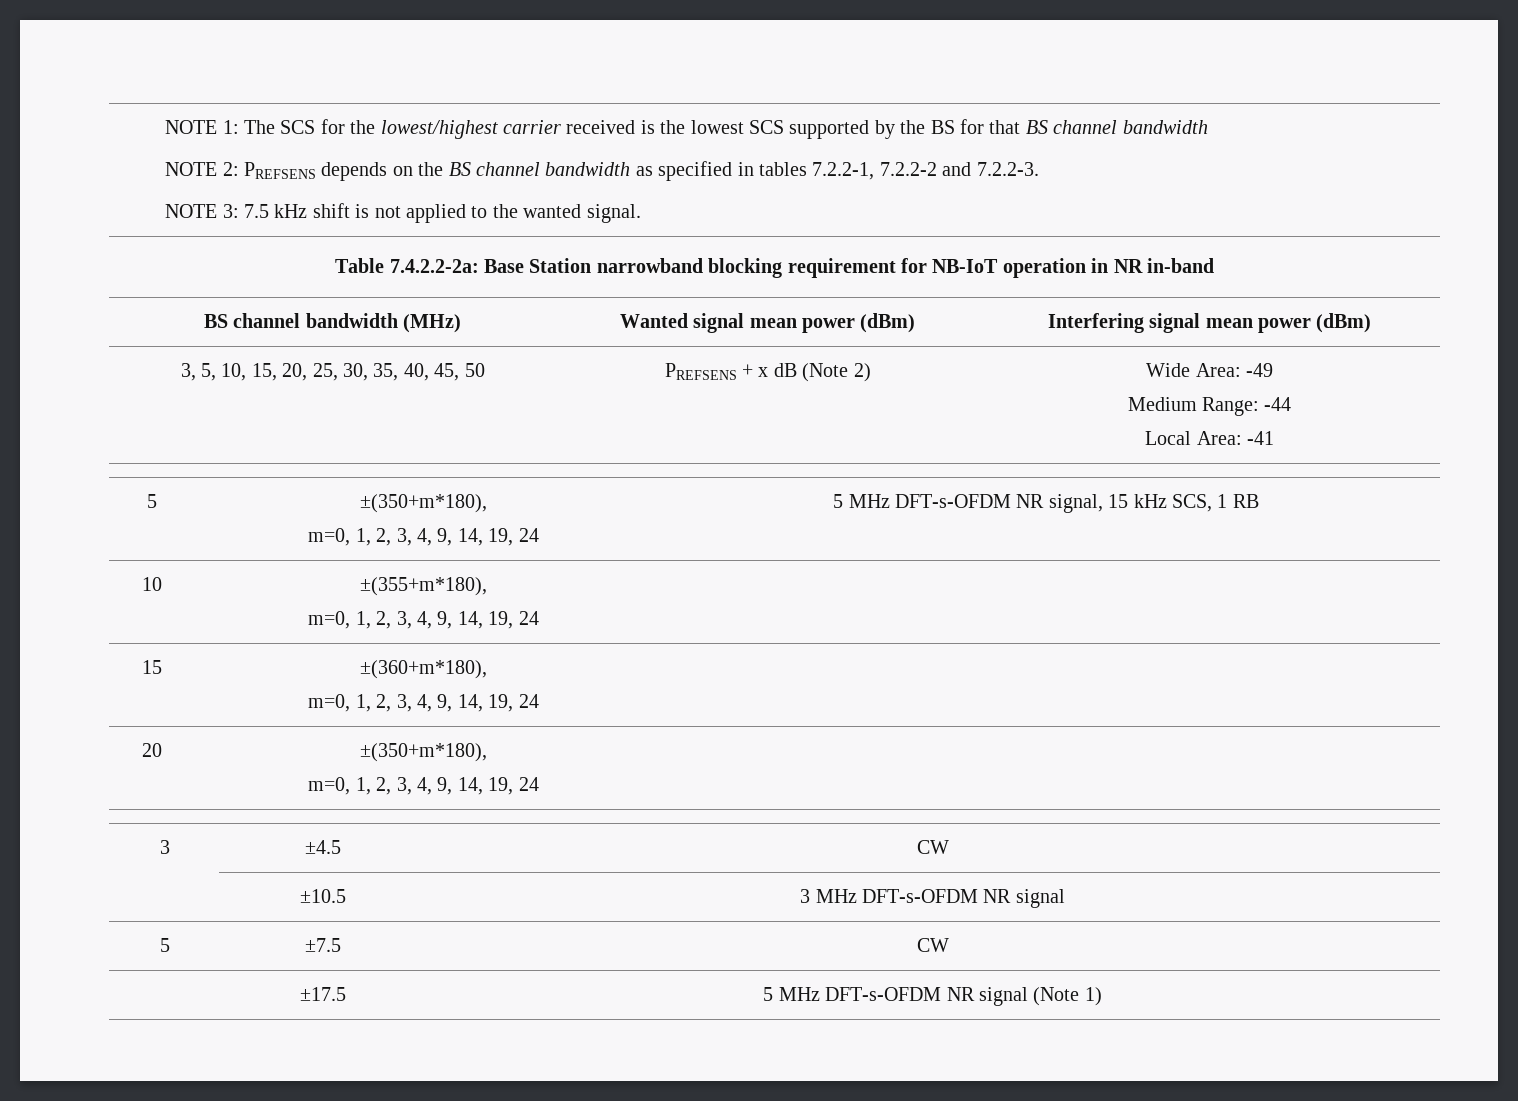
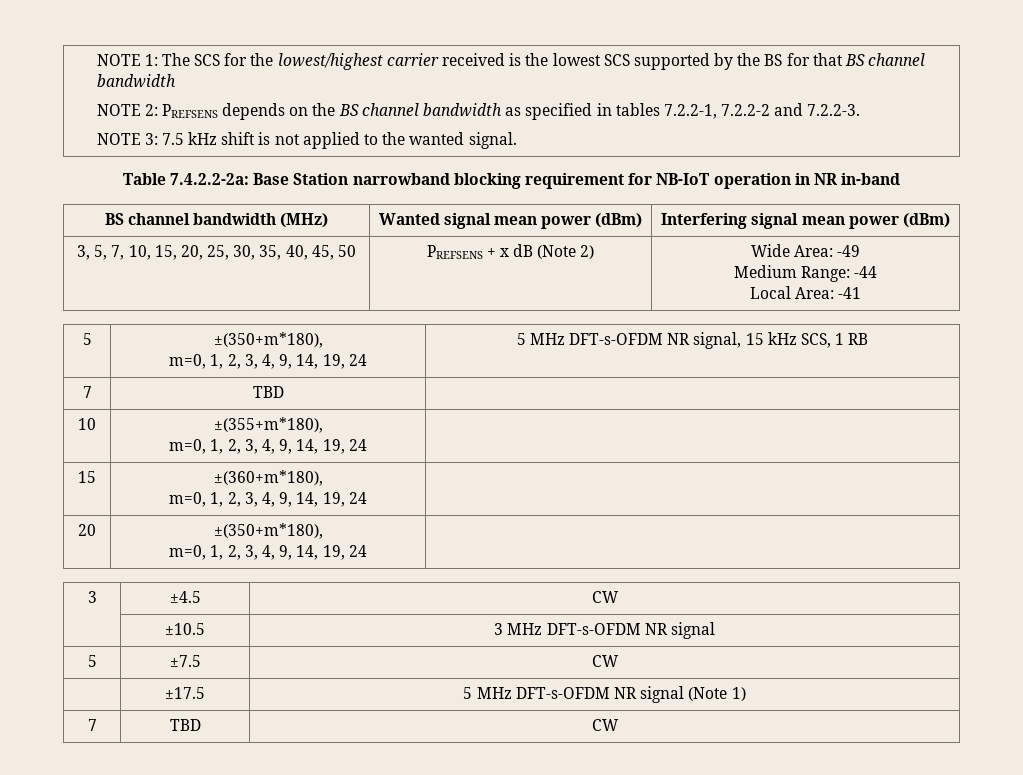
(216, 372) none -> [111,245,125,260] 7,
(1259, 501) none -> [82,386,92,398] [252,386,284,398] // 7 | TBD |
(1102, 996) none -> [87,719,97,731] [169,719,201,731] [591,719,619,731] // 7 | TBD | CW

